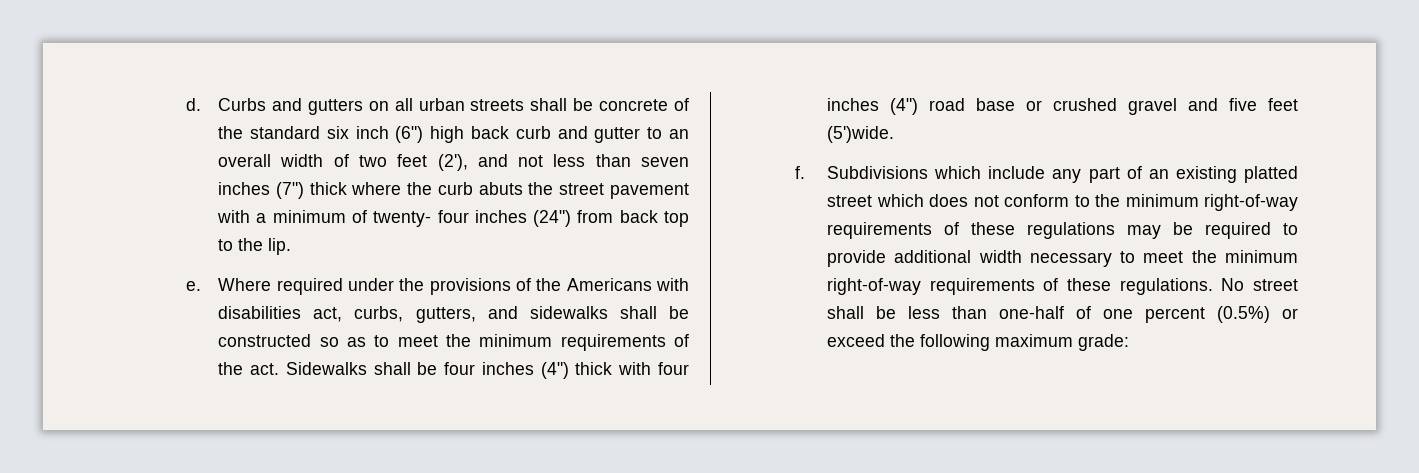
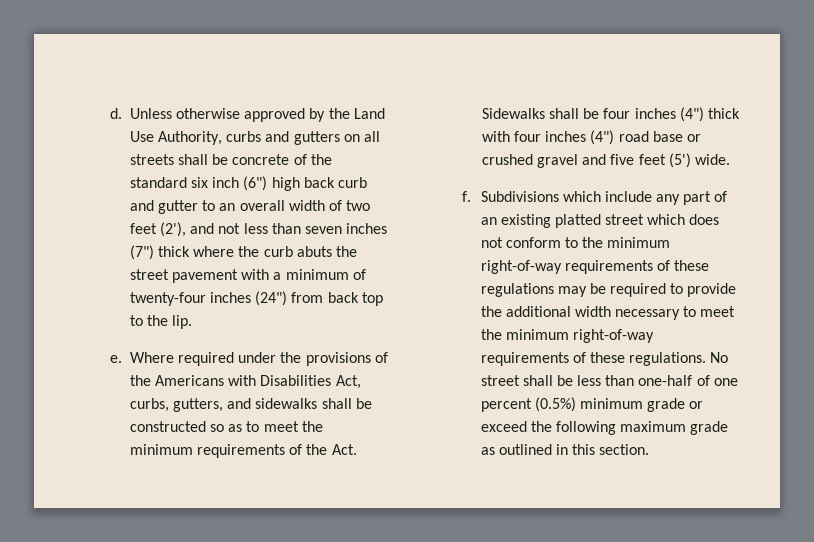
[218,98,267,111] Curbs -> [129,108,385,122] [129,131,262,145] Unless otherwise approved by the Land Use Authority, curbs
[418,98,465,111] urban -> (380, 136) none
[373,210,469,227] twenty- four -> [129,292,206,306] twenty-four
[218,306,343,322] disabilities act, -> [260,375,361,389] Disabilities Act,
[249,363,279,375] act. -> [331,444,357,455] Act.
[827,126,895,143] (5')wide. -> [668,153,730,168] (5') wide.
(887, 258) none -> [480,306,502,317] the
(1271, 314) none -> [579,398,686,412] minimum grade
[1078,334,1130,351] grade: -> [690,421,729,435] [480,444,650,455] grade as outlined in this section.

